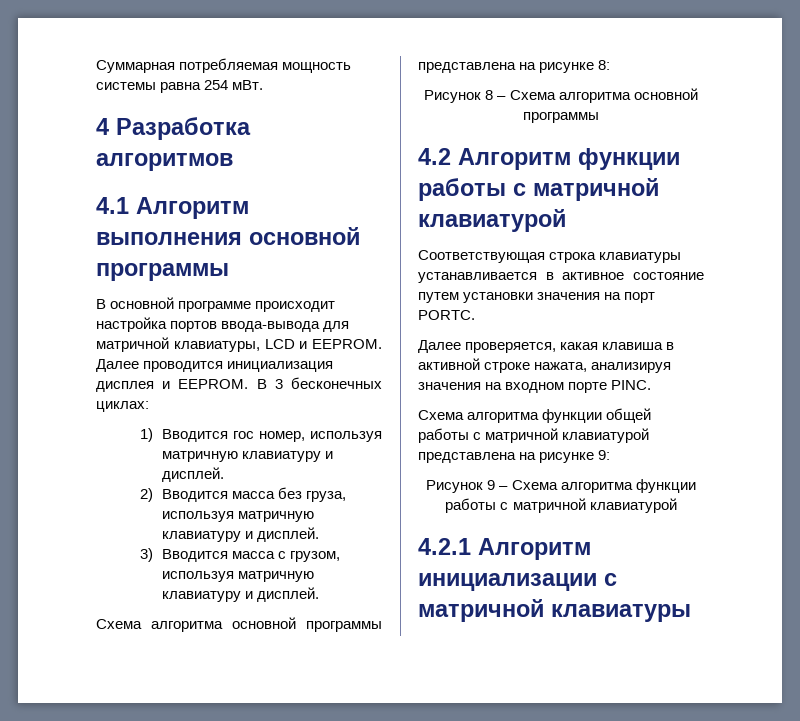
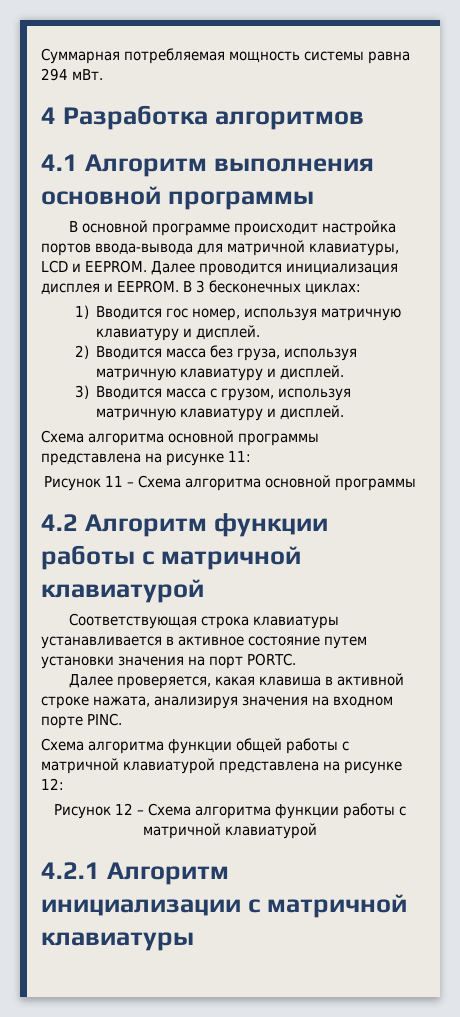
[204,80,229,90] 254 -> [41,68,68,81] 294
[598,60,611,70] [424,90,494,103] 8: // Рисунок 8 -> [228,451,251,462] [44,476,123,491] 11: // Рисунок 11
[598,450,611,460] [426,480,496,493] 9: // Рисунок 9 -> [41,778,64,790] [54,803,133,819] 12: // Рисунок 12

